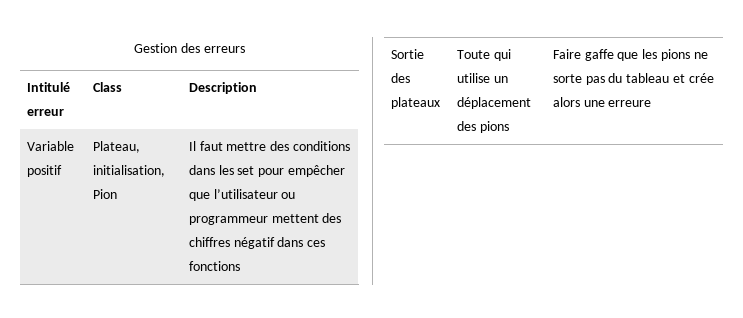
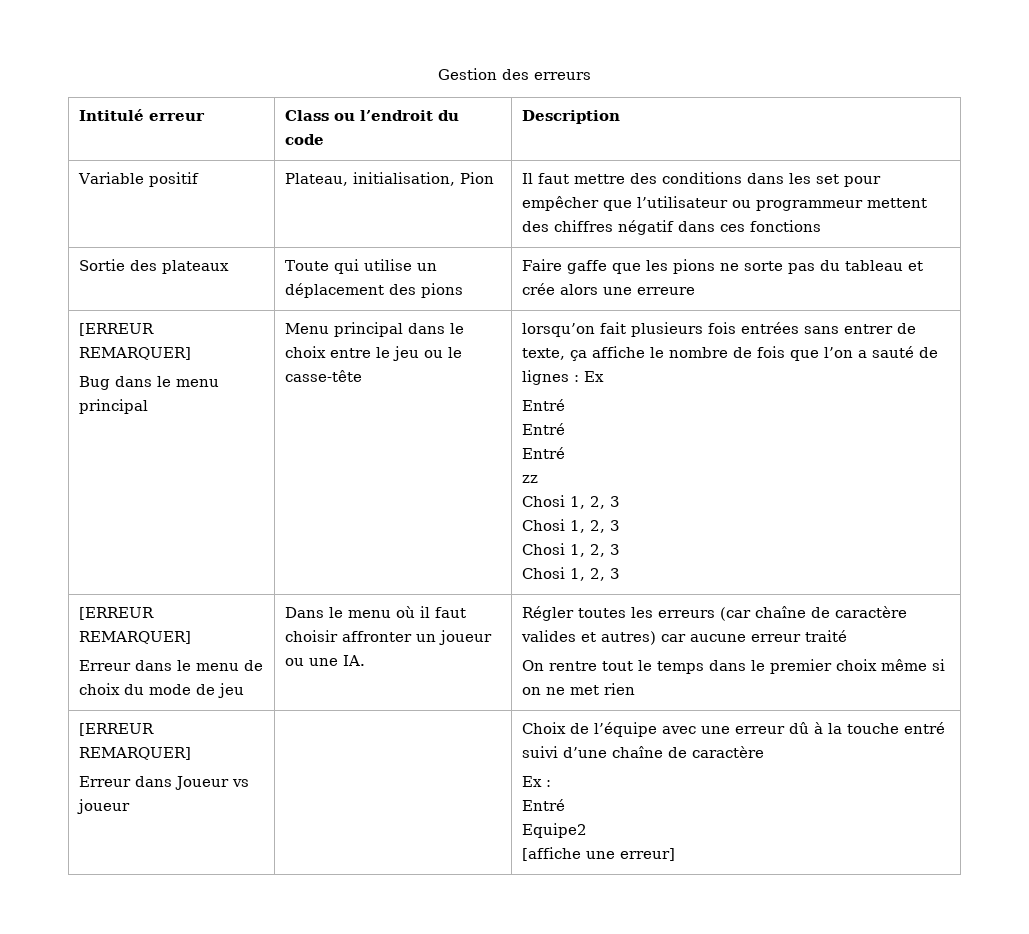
(122, 87) none -> [333,110,459,121] [284,134,324,145] ou l’endroit du code
(652, 103) none -> [78,323,154,336] [78,347,191,360] [78,376,219,390] [78,399,148,414] [284,322,464,337] [284,346,462,361] [284,370,362,382] [521,322,916,337] [521,346,938,361] [521,370,604,385] [521,399,565,411] [521,423,565,435] [521,447,565,459] [521,475,538,483] [521,495,620,509] [521,519,620,533] [521,543,620,557] [521,567,620,581] [78,607,154,620] [78,631,191,644] [78,660,263,671] [78,683,244,698] [284,606,466,618] [284,630,492,645] [284,655,365,666] [521,606,907,621] [520,630,847,645] [521,659,945,674] [521,683,635,695] [78,723,154,736] [78,747,191,760] [78,776,249,790] [76,799,130,814] [521,722,945,737] [521,746,764,758] [521,776,551,787] [521,799,565,811] [521,823,587,838] [521,847,675,861] // [ERREUR REMARQUER] // Bug dans le menu principal | Menu principal dans le choix entre le jeu ou le casse-tête | lorsqu’on fait plusieurs fois entrées sans entrer de texte, ça affiche le nombre de fois que l’on a sauté de lignes : Ex // Entré // Entré // Entré // zz // Chosi 1, 2, 3 // Chosi 1, 2, 3 // Chosi 1, 2, 3 // Chosi 1, 2, 3 // [ERREUR REMARQUER] // Erreur dans le menu de choix du mode de jeu | Dans le menu où il faut choisir affronter un joueur ou une IA. | Régler toutes les erreurs (car chaîne de caractère valides et autres) car aucune erreur traité // On rentre tout le temps dans le premier choix même si on ne met rien // [ERREUR REMARQUER] // Erreur dans Joueur vs joueur | | Choix de l’équipe avec une erreur dû à la touche entré suivi d’une chaîne de caractère // Ex : // Entré // Equipe2 // [affiche une erreur]

